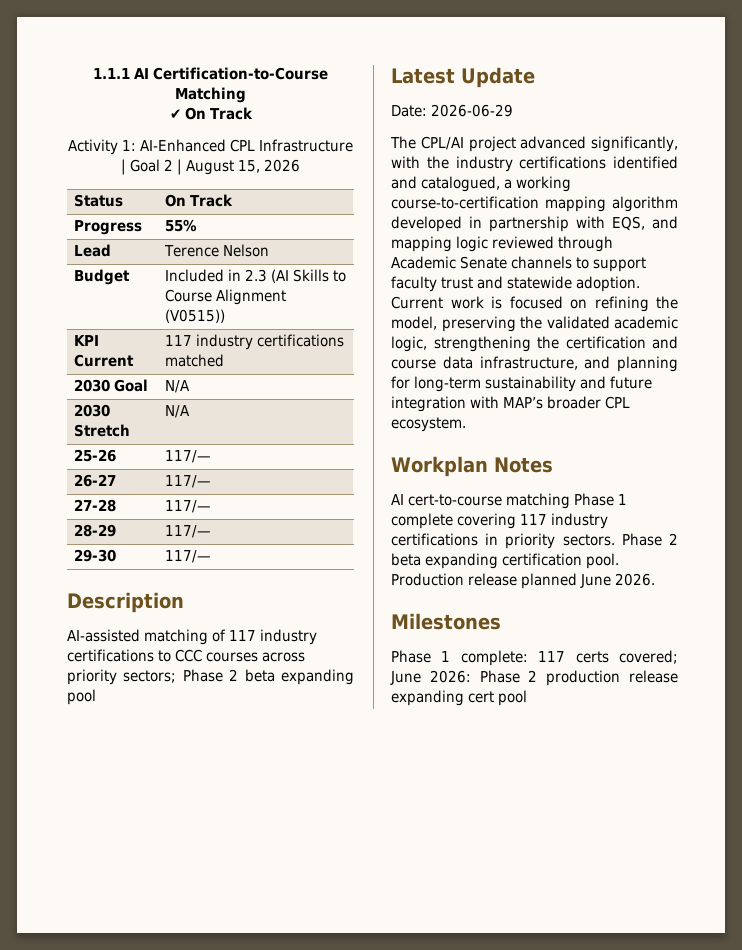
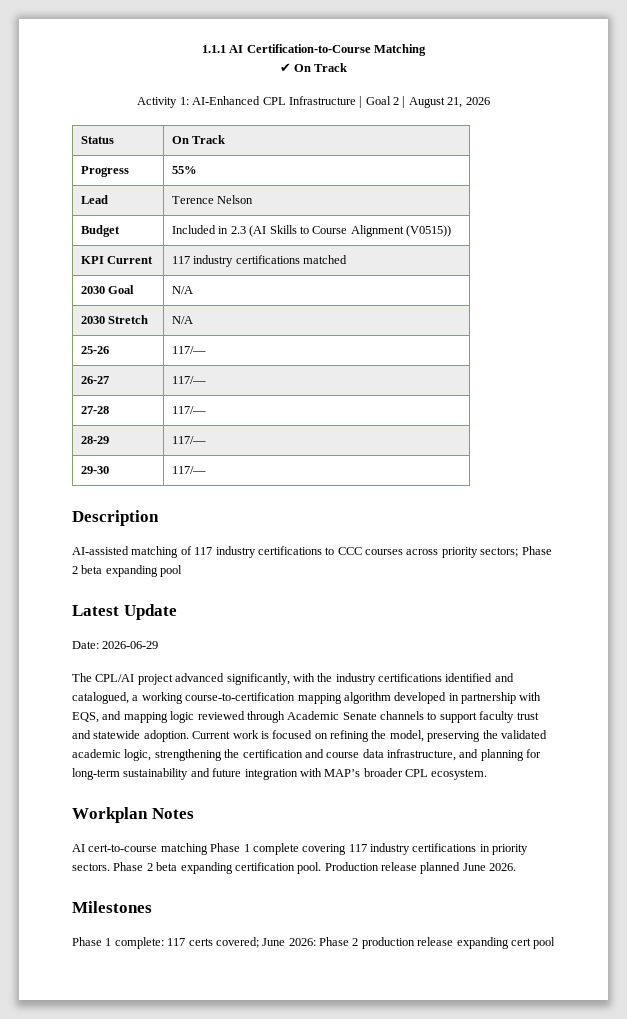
[238,160,260,173] 15, -> [447,97,463,108] 21,

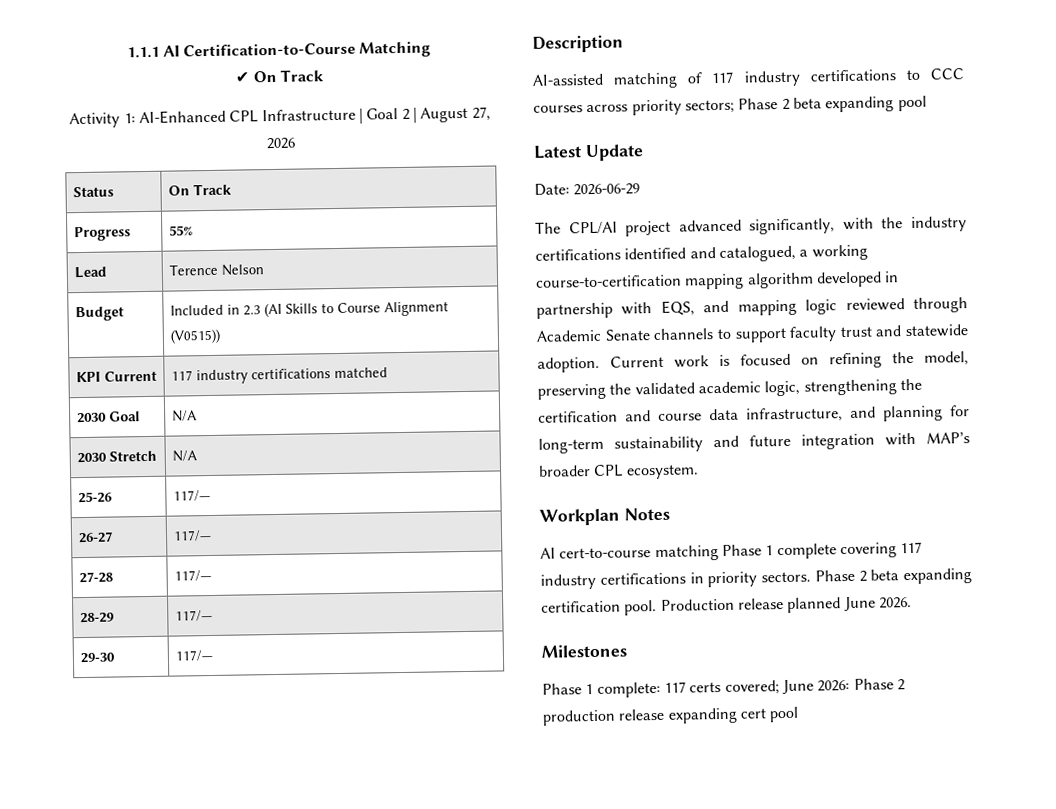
[447,97,463,108] 21, -> [471,106,491,121] 27,

